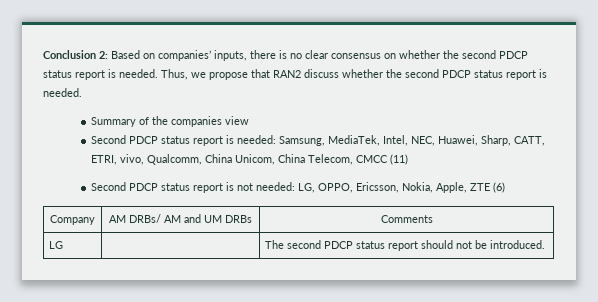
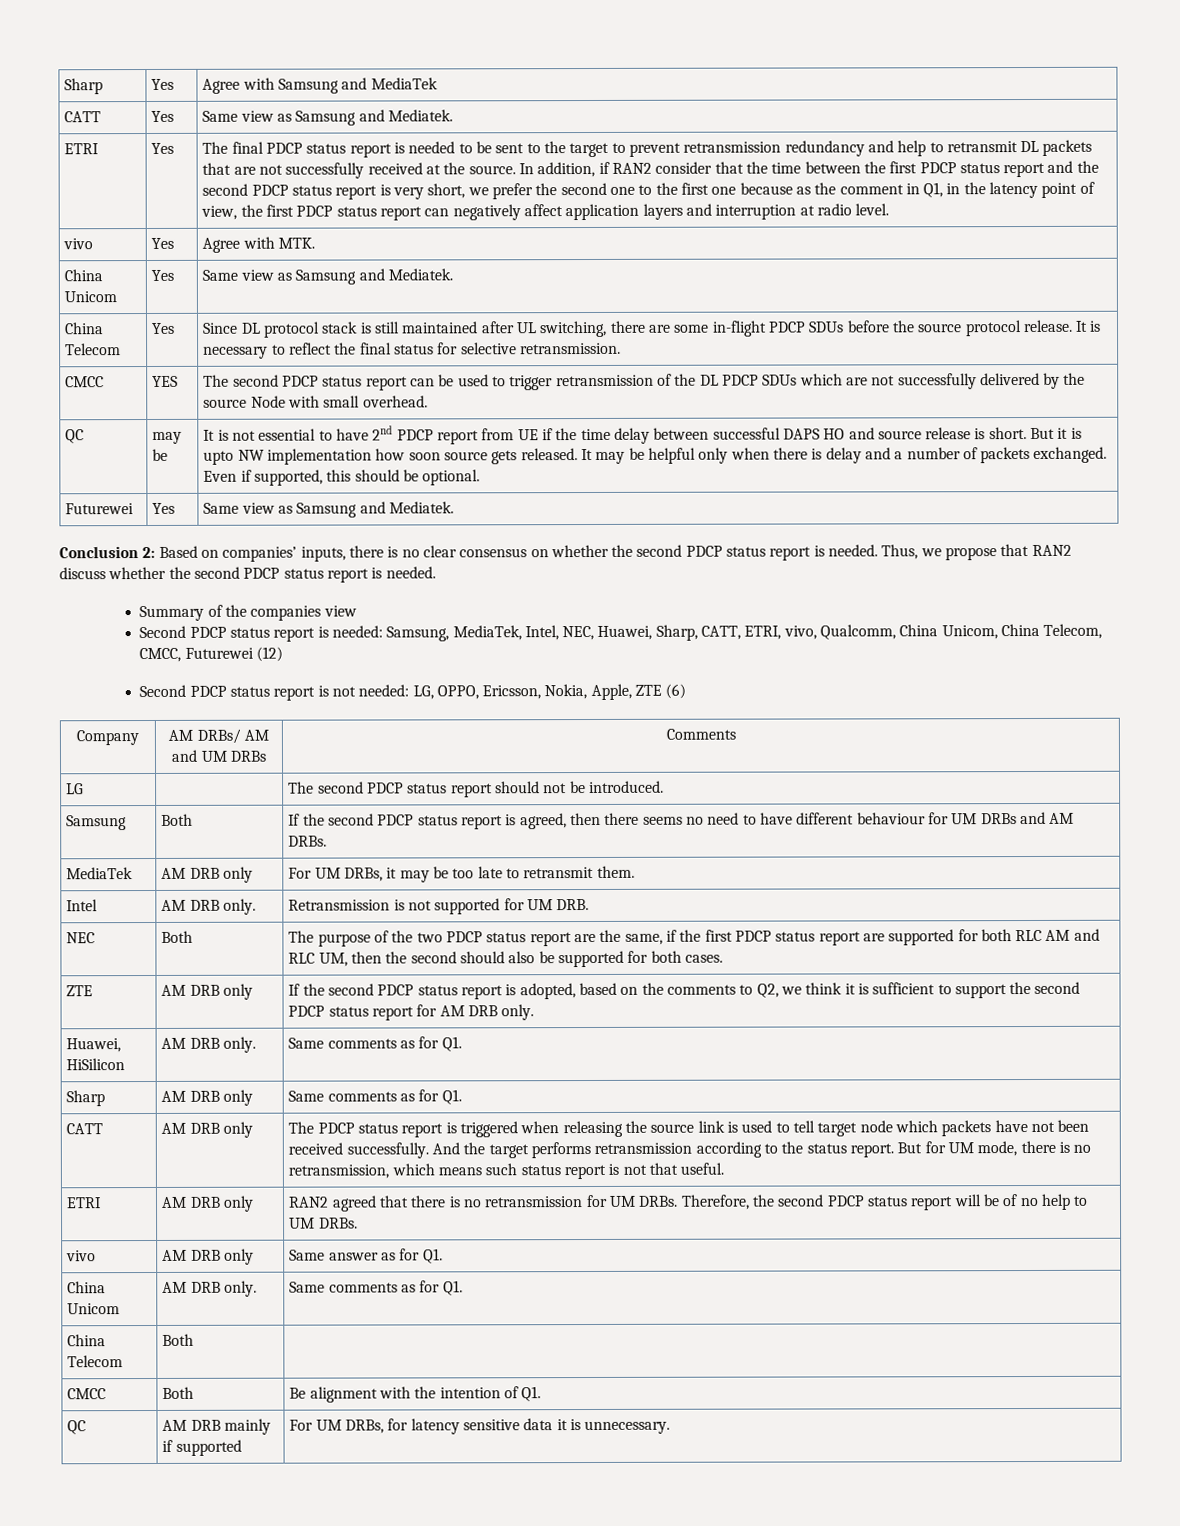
(43, 54) none -> [64,78,104,95] [151,78,175,90] [202,77,438,94] [64,111,102,123] [151,110,175,122] [202,109,454,126] [64,143,100,155] [151,142,175,154] [202,139,1093,158] [202,160,1099,179] [202,181,1095,200] [201,203,890,221] [63,238,94,250] [151,237,175,249] [202,236,316,253] [64,269,104,282] [64,291,118,303] [151,269,175,281] [202,268,454,285] [64,322,105,335] [65,343,122,356] [152,322,176,334] [203,319,1102,338] [203,342,622,359] [65,376,105,388] [152,375,179,387] [203,372,1086,391] [203,395,428,408] [65,429,85,444] [152,431,183,444] [152,448,169,461] [203,425,1082,445] [203,446,1108,465] [203,469,481,486] [65,503,135,515] [152,502,176,514] [203,501,455,518] Sharp | Yes | Agree with Samsung and MediaTek // CATT | Yes | Same view as Samsung and Mediatek. // ETRI | Yes | The final PDCP status report is needed to be sent to the target to prevent retransmission redundancy and help to retransmit DL packets that are not successfully received at the source. In addition, if RAN2 consider that the time between the first PDCP status report and the second PDCP status report is very short, we prefer the second one to the first one because as the comment in Q1, in the latency point of view, the first PDCP status report can negatively affect application layers and interruption at radio level. // vivo | Yes | Agree with MTK. // China Unicom | Yes | Same view as Samsung and Mediatek. // China Telecom | Yes | Since DL protocol stack is still maintained after UL switching, there are some in-flight PDCP SDUs before the source protocol release. It is necessary to reflect the final status for selective retransmission. // CMCC | YES | The second PDCP status report can be used to trigger retransmission of the DL PDCP SDUs which are not successfully delivered by the source Node with small overhead. // QC | may be | It is not essential to have 2nd PDCP report from UE if the time delay between successful DAPS HO and source release is short. But it is upto NW implementation how soon source gets released. It may be helpful only when there is delay and a number of packets exchanged. Even if supported, this should be optional. // Futurewei | Yes | Same view as Samsung and Mediatek. //
[355,154,408,165] CMCC (11) -> [139,646,283,663] CMCC, Futurewei (12)
(546, 244) none -> [66,815,128,831] [161,813,194,826] [288,811,1075,830] [288,835,328,847] [66,867,134,880] [161,866,254,883] [288,865,635,883] [66,899,99,912] [161,898,257,915] [288,898,590,915] [66,932,96,944] [161,930,194,943] [288,928,1100,947] [288,950,723,968] [66,985,94,997] [161,983,254,1000] [288,981,1081,1000] [288,1004,535,1021] [66,1038,122,1053] [66,1058,126,1071] [161,1036,257,1053] [288,1036,462,1052] [66,1090,106,1107] [161,1089,254,1106] [288,1089,462,1105] [66,1123,104,1135] [161,1121,254,1138] [288,1119,1090,1138] [288,1140,1092,1159] [288,1162,725,1180] [66,1197,103,1209] [161,1195,255,1212] [288,1193,1089,1212] [289,1217,358,1229] [66,1250,97,1262] [162,1248,255,1265] [289,1248,443,1264] [67,1281,107,1294] [67,1303,121,1315] [162,1280,258,1297] [289,1280,463,1296] [67,1334,107,1347] [67,1355,124,1368] [162,1333,195,1346] [67,1388,107,1400] [162,1386,195,1399] [289,1386,542,1403] [67,1420,87,1435] [162,1418,272,1435] [162,1439,242,1456] [289,1418,671,1435] // Samsung | Both | If the second PDCP status report is agreed, then there seems no need to have different behaviour for UM DRBs and AM DRBs. // MediaTek | AM DRB only | For UM DRBs, it may be too late to retransmit them. // Intel | AM DRB only. | Retransmission is not supported for UM DRB. // NEC | Both | The purpose of the two PDCP status report are the same, if the first PDCP status report are supported for both RLC AM and RLC UM, then the second should also be supported for both cases. // ZTE | AM DRB only | If the second PDCP status report is adopted, based on the comments to Q2, we think it is sufficient to support the second PDCP status report for AM DRB only. // Huawei, HiSilicon | AM DRB only. | Same comments as for Q1. // Sharp | AM DRB only | Same comments as for Q1. // CATT | AM DRB only | The PDCP status report is triggered when releasing the source link is used to tell target node which packets have not been received successfully. And the target performs retransmission according to the status report. But for UM mode, there is no retransmission, which means such status report is not that useful. // ETRI | AM DRB only | RAN2 agreed that there is no retransmission for UM DRBs. Therefore, the second PDCP status report will be of no help to UM DRBs. // vivo | AM DRB only | Same answer as for Q1. // China Unicom | AM DRB only. | Same comments as for Q1. // China Telecom | Both | // CMCC | Both | Be alignment with the intention of Q1. // QC | AM DRB mainly if supported | For UM DRBs, for latency sensitive data it is unnecessary.

